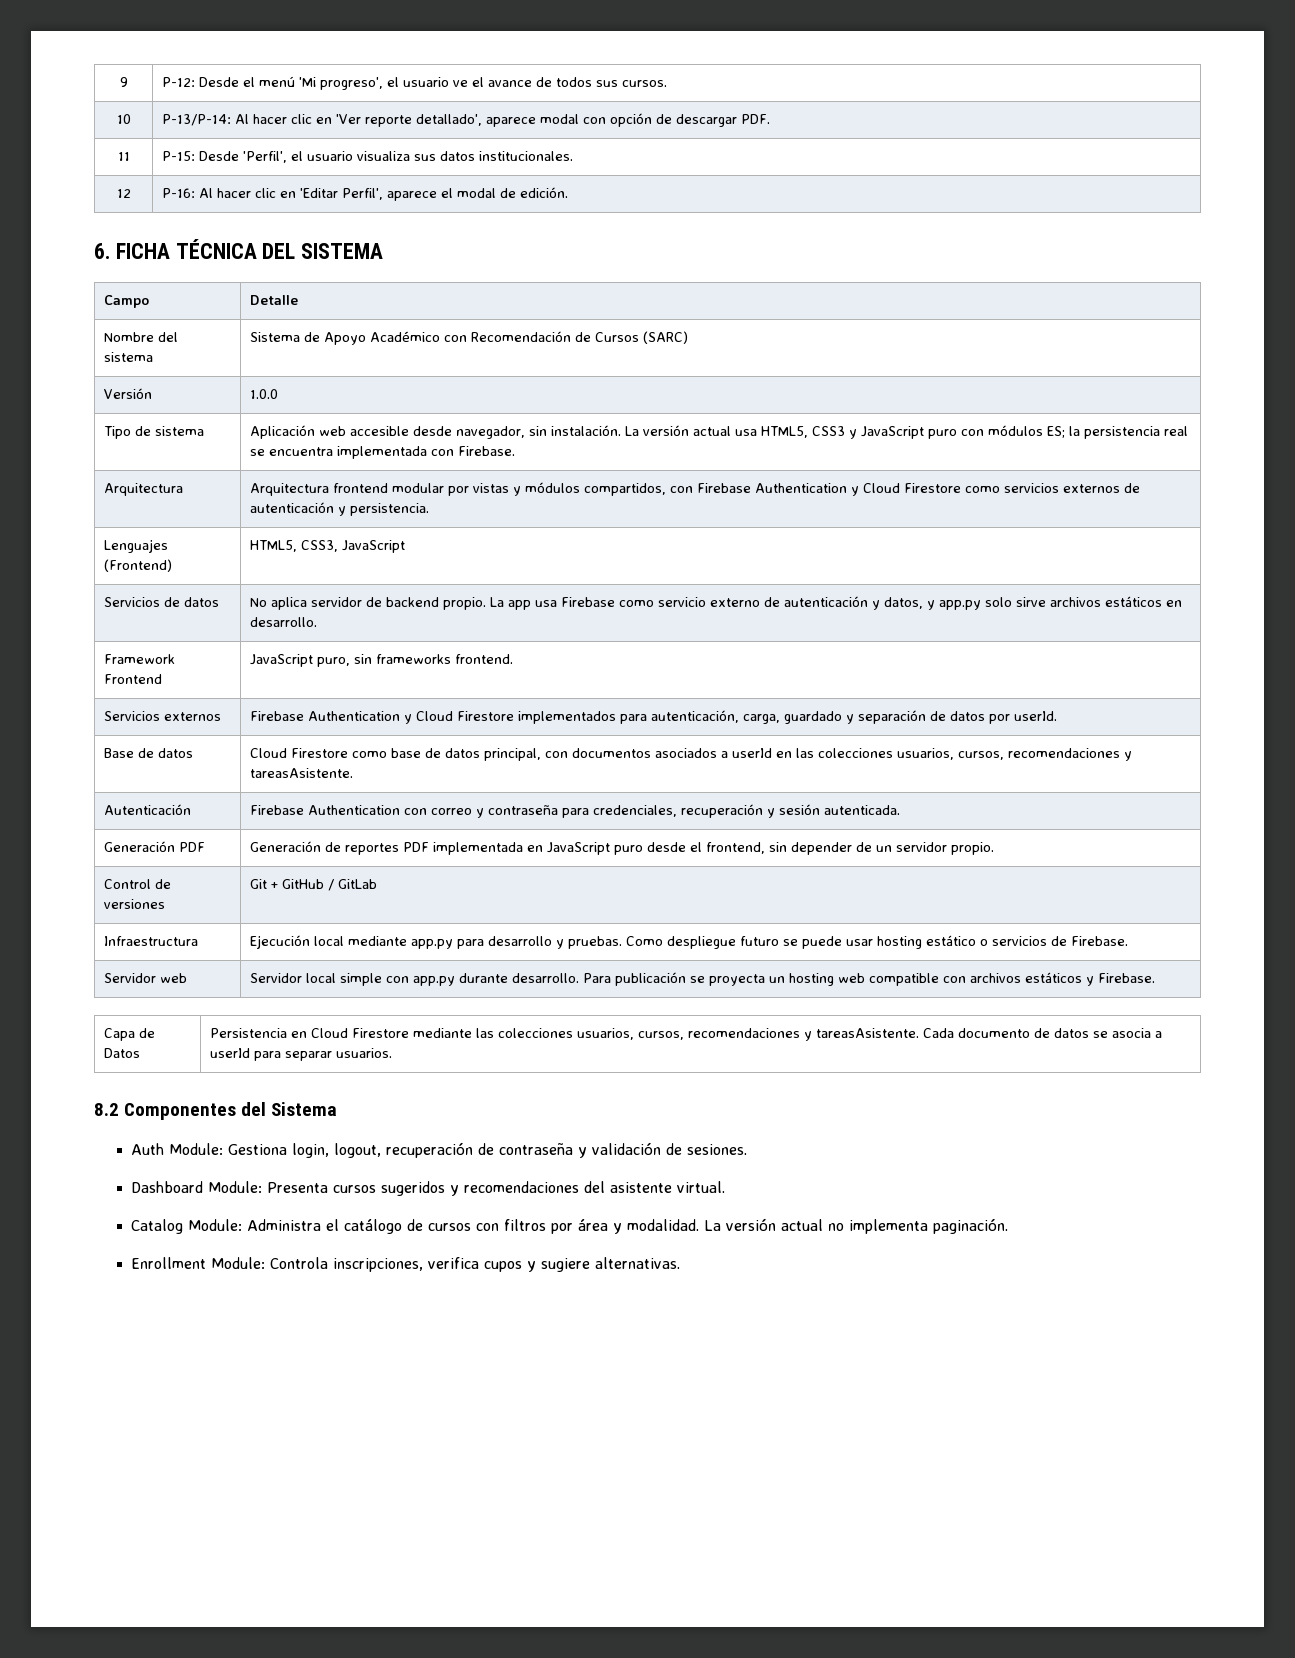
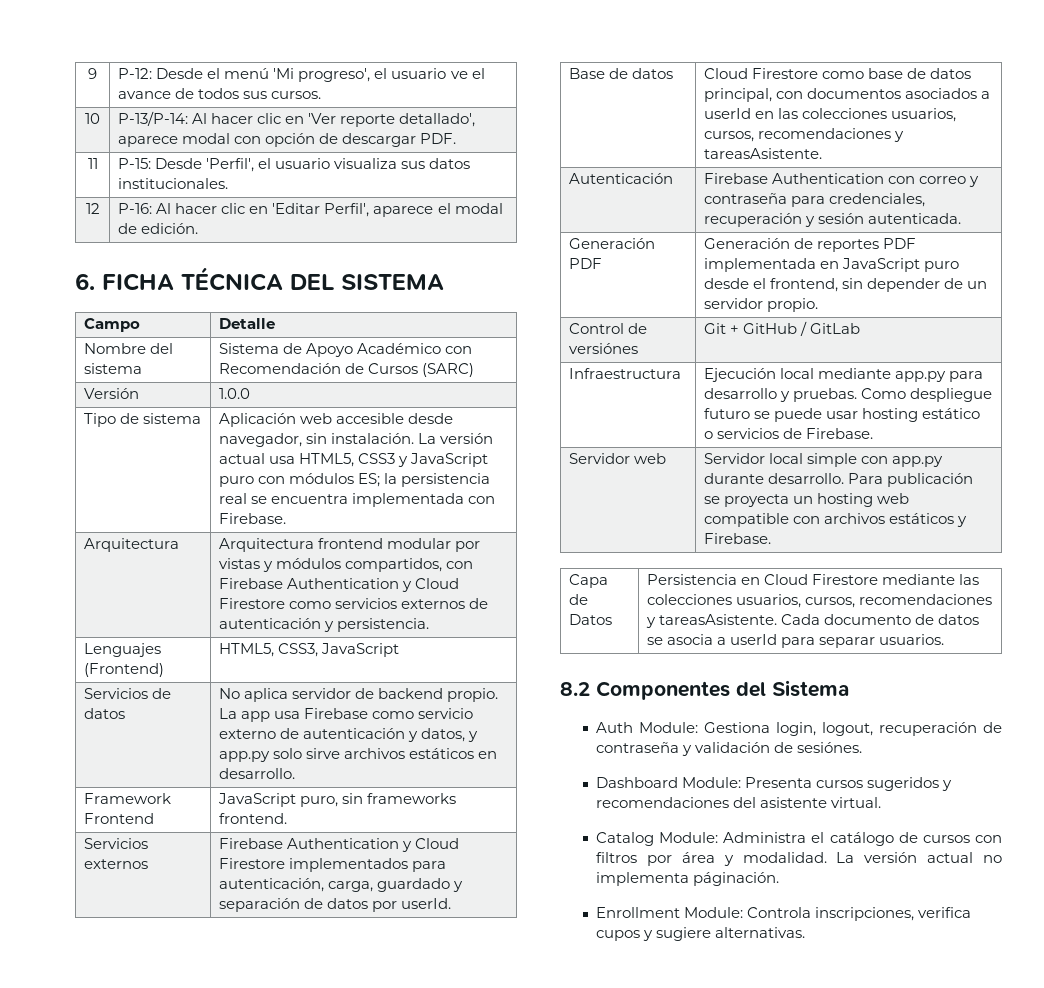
[104,899,166,909] versiones -> [569,343,639,354] versiónes
[687,1144,748,1155] sesiones. -> [797,742,863,753] sesiónes.
[933,1218,1009,1234] paginación. -> [693,872,780,886] páginación.

